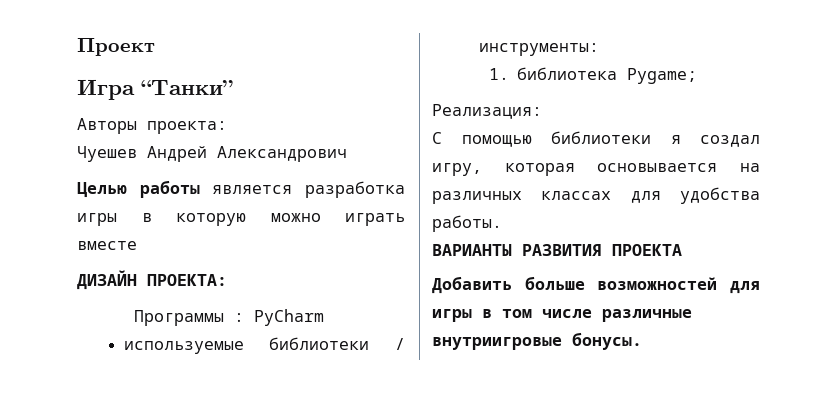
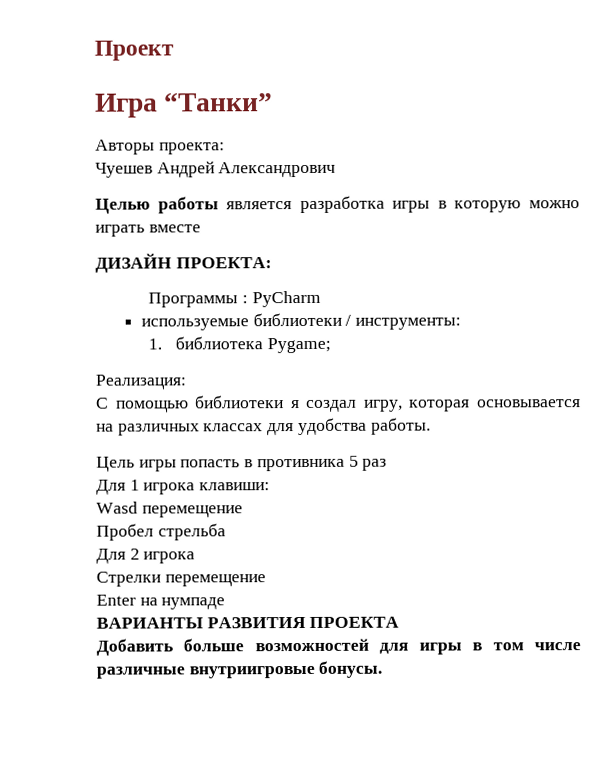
(502, 223) none -> [96,455,388,472] [96,479,271,495] [96,501,243,518] [96,523,226,541] [96,548,196,564] [96,571,266,587] [96,594,226,610] // Цель игры попасть в противника 5 раз // Для 1 игрока клавиши: // Wasd перемещение // Пробел стрельба // Для 2 игрока // Стрелки перемещение // Enter на нумпаде

